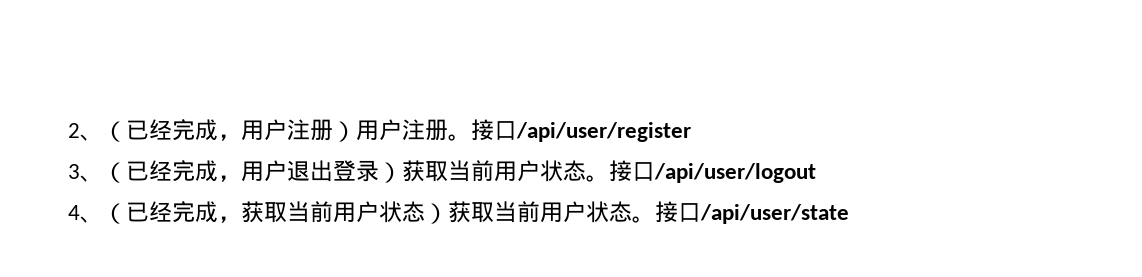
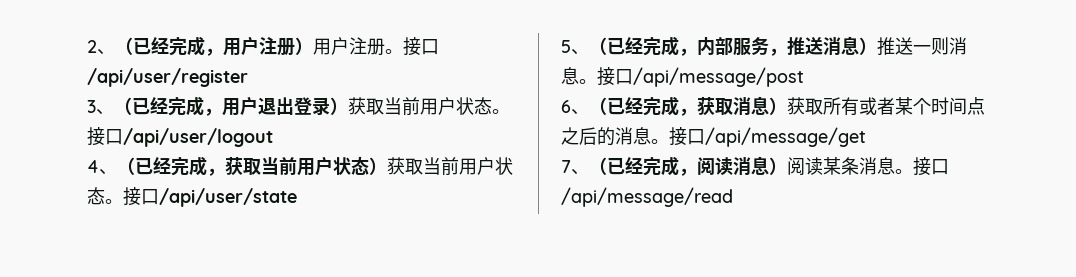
(849, 214) none -> [561,36,967,56] [561,67,804,87] [561,96,985,116] [561,127,866,147] [561,156,949,176] [561,187,733,207] // 5、（已经完成，内部服务，推送消息）推送一则消息。接口/api/message/post // 6、（已经完成，获取消息）获取所有或者某个时间点之后的消息。接口/api/message/get // 7、（已经完成，阅读消息）阅读某条消息。接口/api/message/read

